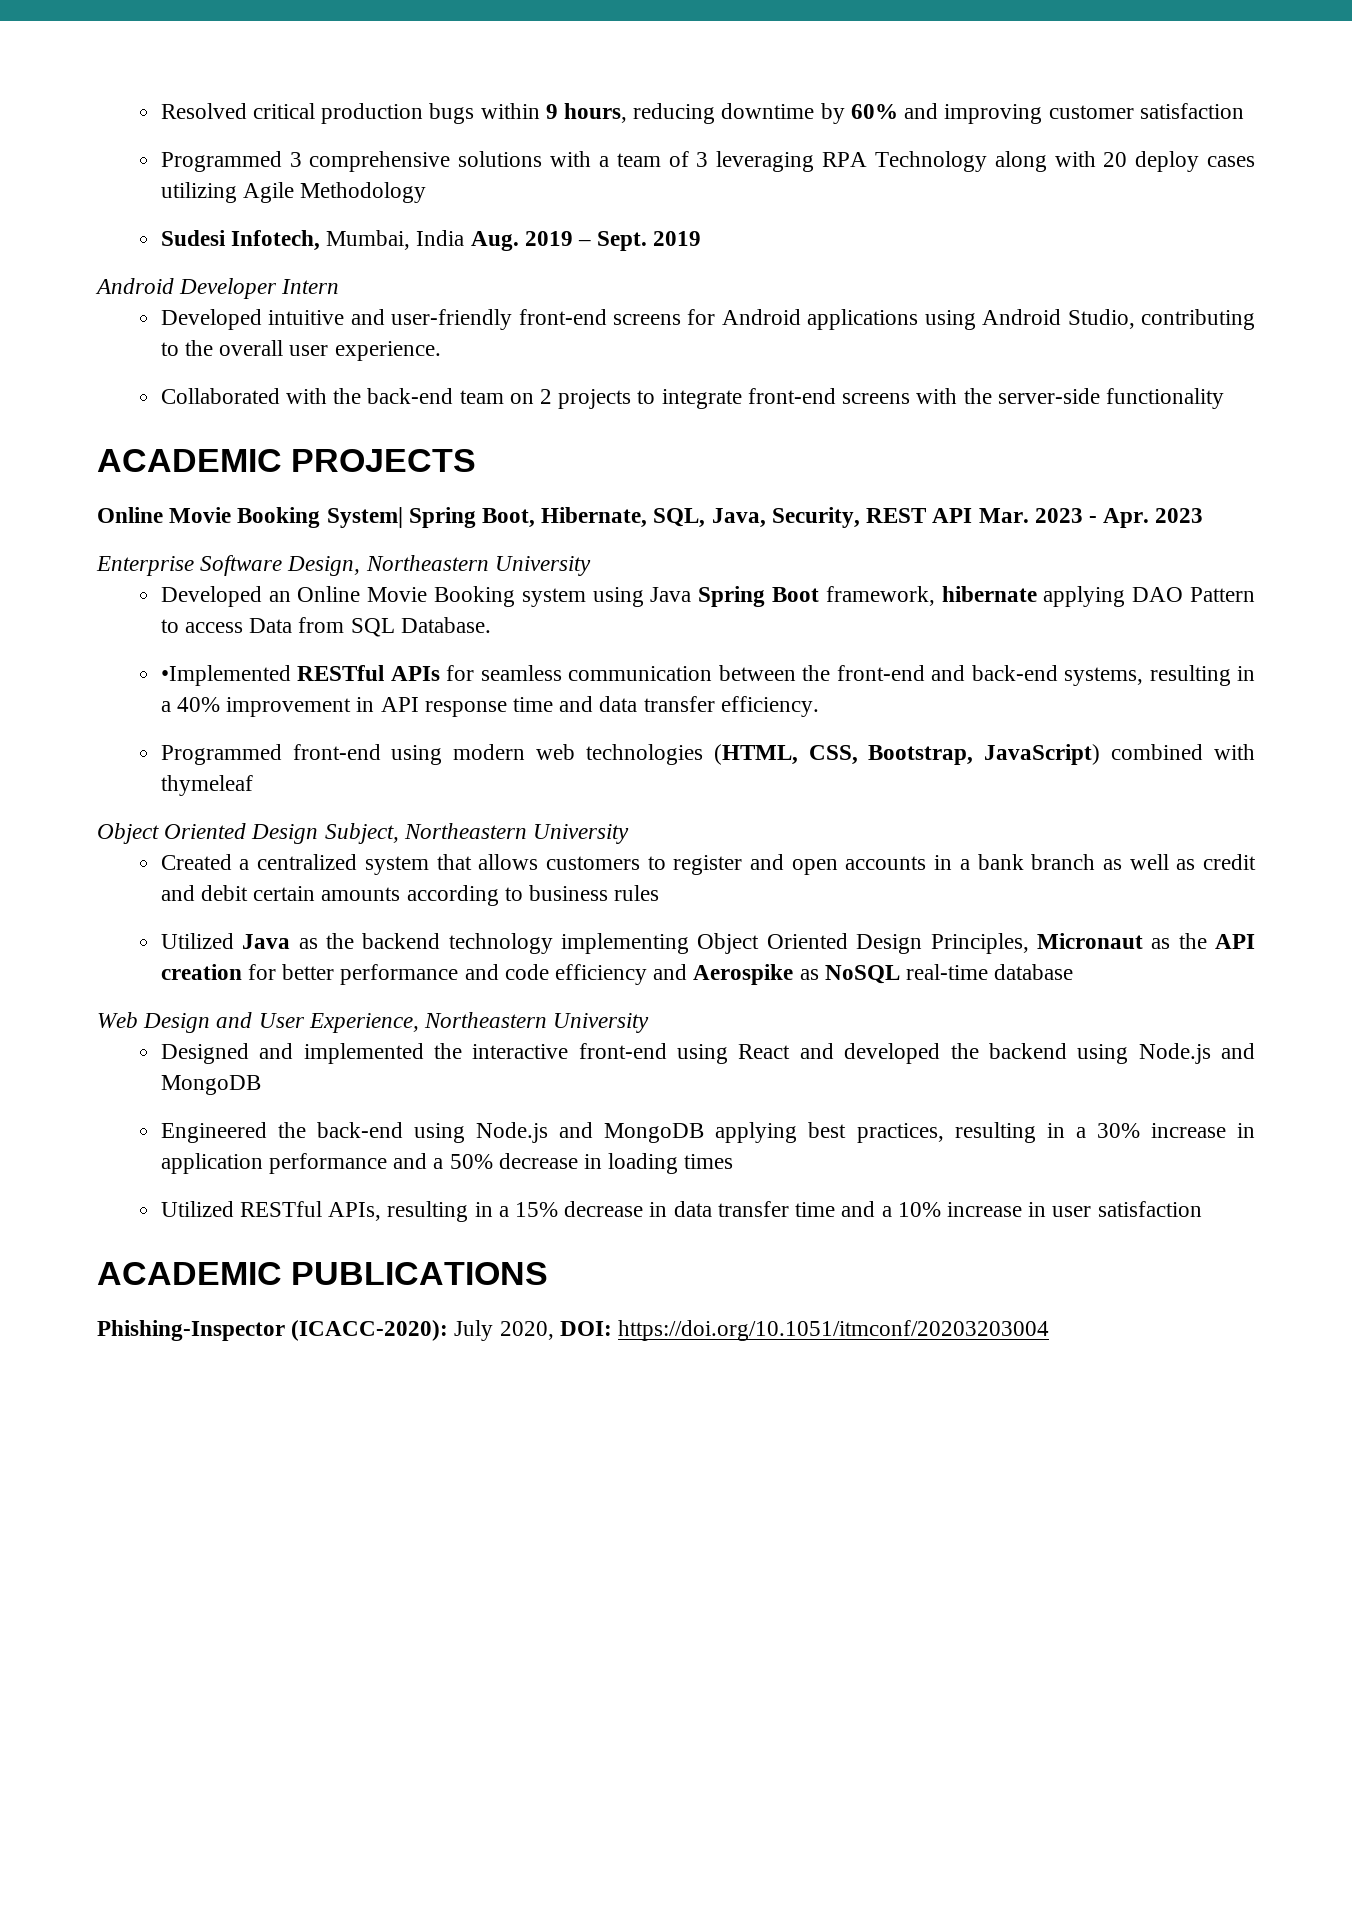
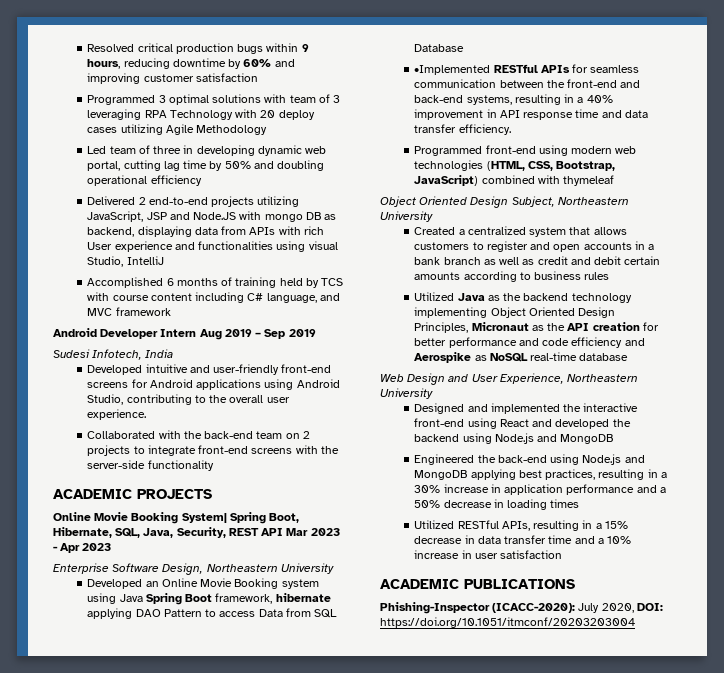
[309,151,451,172] comprehensive -> [168,94,209,105] optimal
[598,156,609,167] a -> (287, 98) none
[994,151,1047,172] along -> (233, 115) none
[160,230,702,251] [95,278,340,299] Sudesi Infotech, Mumbai, India Aug. 2019 – Sept. 2019 // Android Developer Intern -> [87,145,327,156] [87,160,325,171] [87,175,202,186] [87,196,300,207] [87,211,337,222] [87,226,324,237] [87,241,338,252] [87,256,164,267] [87,277,344,288] [87,292,340,303] [87,307,171,316] [53,328,316,340] [53,349,174,360] Led team of three in developing dynamic web portal, cutting lag time by 50% and doubling operational efficiency // Delivered 2 end-to-end projects utilizing JavaScript, JSP and Node.JS with mongo DB as backend, displaying data from APIs with rich User experience and functionalities using visual Studio, IntelliJ // Accomplished 6 months of training held by TCS with course content including C# language, and MVC framework // Android Developer Intern Aug 2019 – Sep 2019 // Sudesi Infotech, India
[978,508,1029,523] Mar. -> [286,528,309,536] Mar
[1103,508,1150,528] Apr. -> [60,543,81,553] Apr
[400,617,491,633] Database. -> [414,44,465,52] Database

